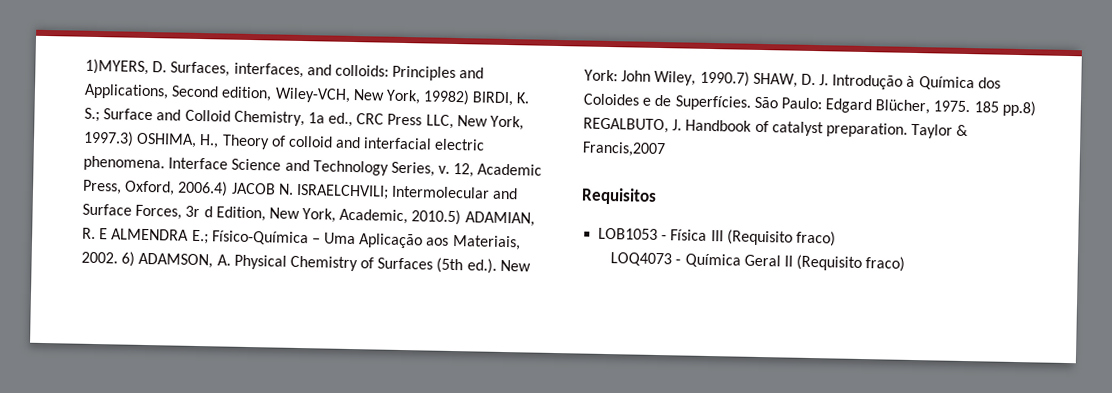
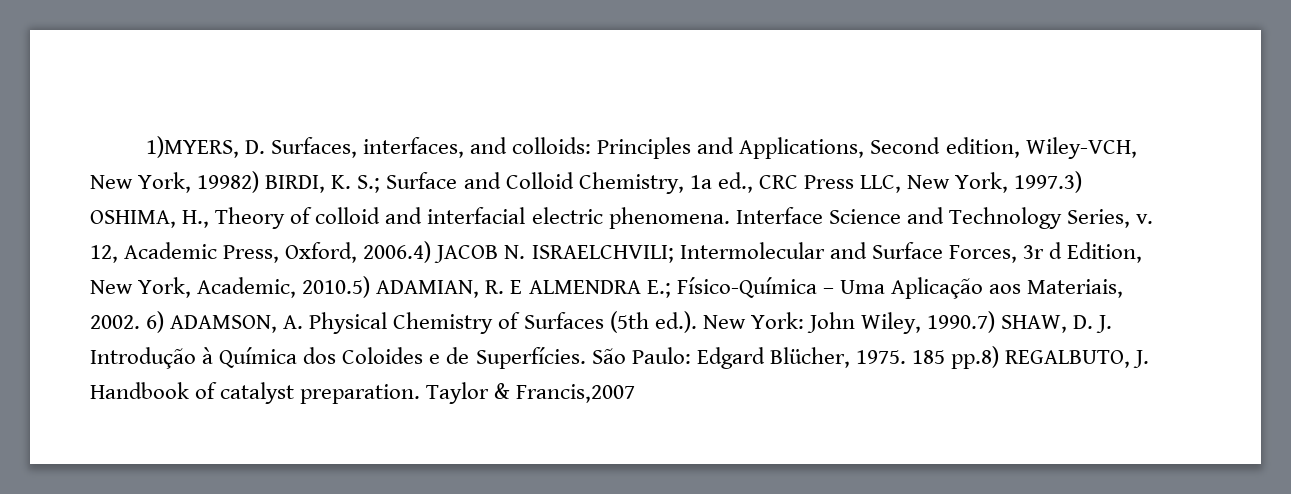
[581,187,657,205] [598,227,836,247] [610,252,906,272] // Requisitos // LOB1053 - Física III (Requisito fraco) // LOQ4073 - Química Geral II (Requisito fraco) -> (636, 393) none

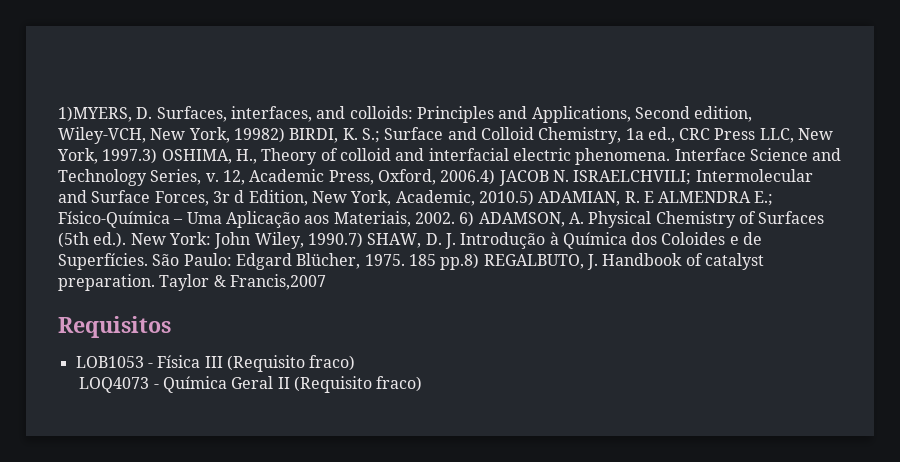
(636, 393) none -> [58,316,171,338] [75,355,356,372] [79,376,423,393] // Requisitos // LOB1053 - Física III (Requisito fraco) // LOQ4073 - Química Geral II (Requisito fraco)

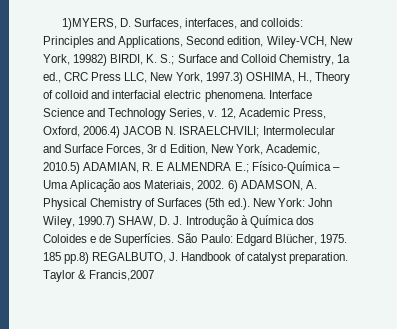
[58,316,171,338] [75,355,356,372] [79,376,423,393] // Requisitos // LOB1053 - Física III (Requisito fraco) // LOQ4073 - Química Geral II (Requisito fraco) -> (155, 275) none

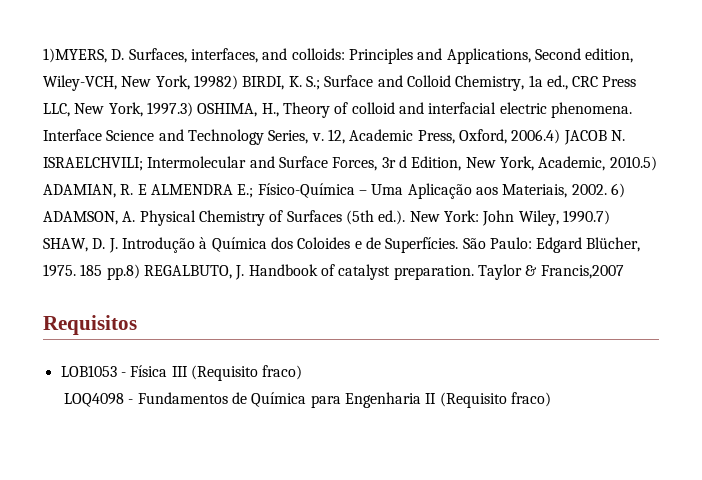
(155, 275) none -> [43,315,137,335] [60,365,303,381] [64,392,551,408] // Requisitos // LOB1053 - Física III (Requisito fraco) // LOQ4098 - Fundamentos de Química para Engenharia II (Requisito fraco)

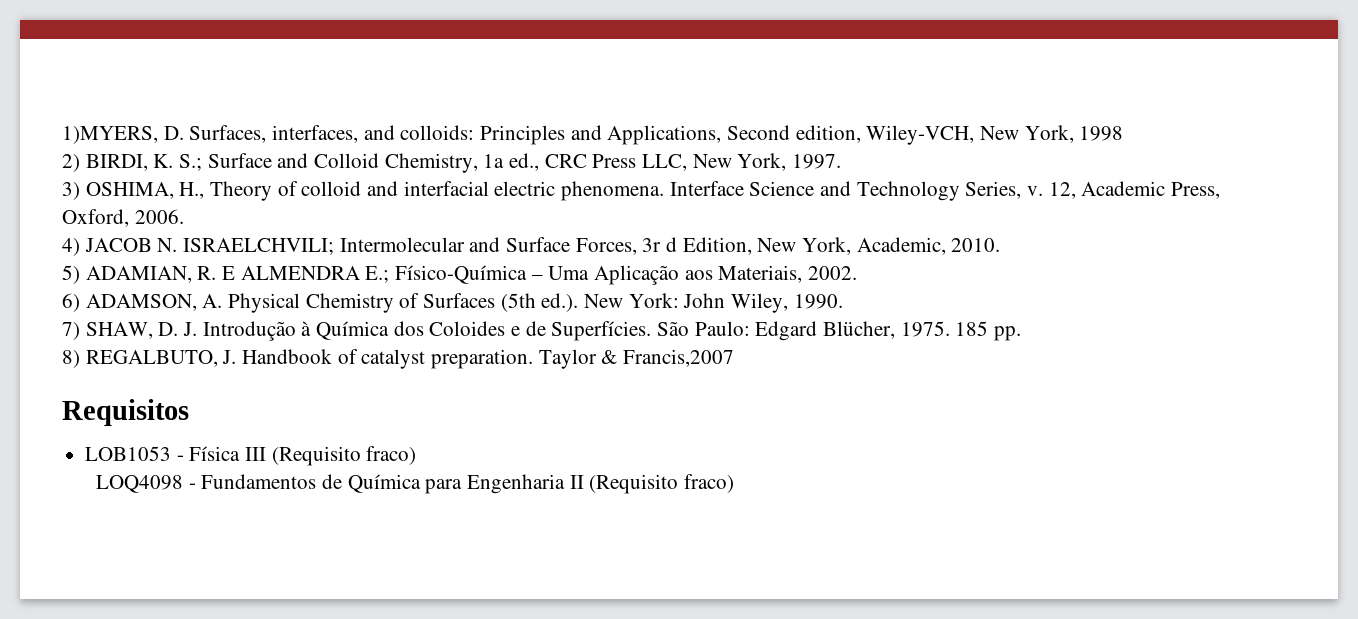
[193,75,238,90] 19982) -> [1079,126,1124,141] [62,154,80,172] 1998 // 2)
[146,102,193,117] 1997.3) -> [792,154,842,169] [62,182,80,200] 1997. // 3)
[511,129,561,144] 2006.4) -> [134,209,184,224] [62,238,80,256] 2006. // 4)
[609,156,657,171] 2010.5) -> [951,238,1001,252] [62,265,80,284] 2010. // 5)
(607, 189) none -> (858, 273) //
[562,210,610,225] 1990.7) -> [793,294,843,309] [62,322,80,340] 1990. // 7)
[106,264,140,280] pp.8) -> [994,326,1022,341] [62,350,80,368] pp. // 8)

